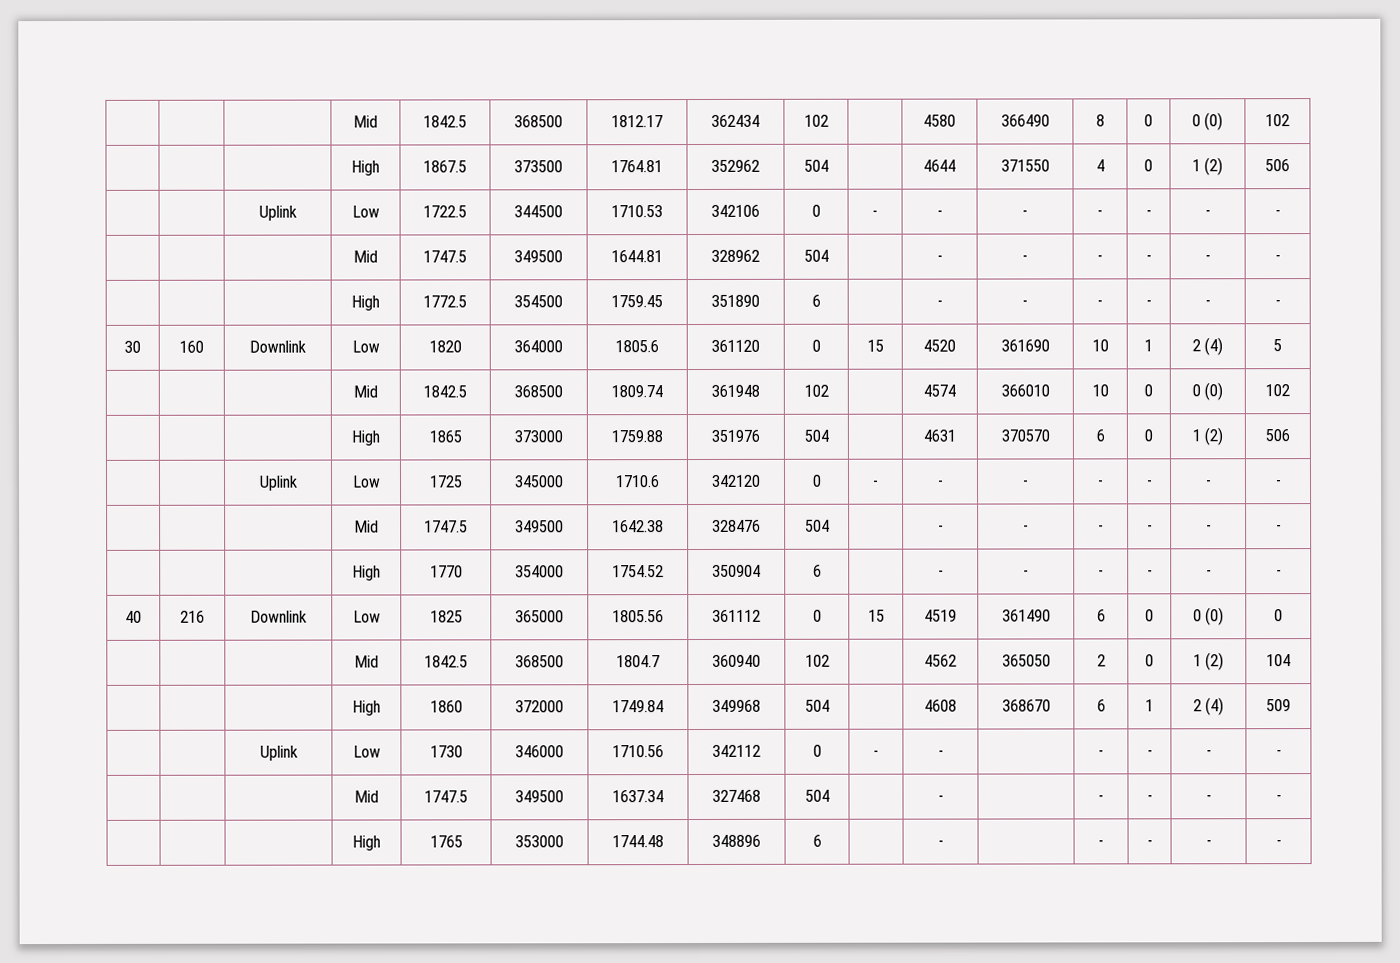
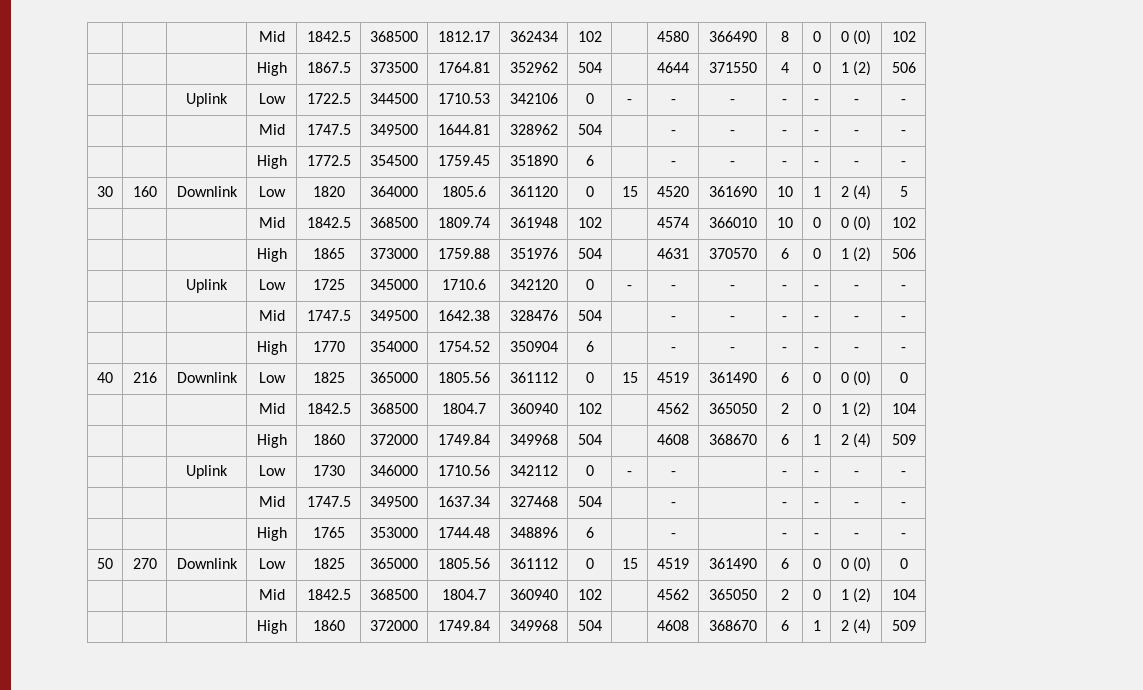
(1282, 843) none -> [97,558,113,569] [132,558,157,569] [176,558,238,569] [258,558,286,569] [312,558,345,569] [370,558,418,569] [437,558,490,569] [509,558,558,569] [585,558,594,569] [621,558,638,569] [657,558,689,569] [708,558,757,569] [780,558,789,569] [812,558,821,569] [840,557,872,572] [899,558,908,569] [258,589,285,600] [306,589,351,600] [370,589,418,600] [441,589,486,600] [509,589,558,600] [577,589,602,600] [657,589,689,600] [708,589,757,600] [780,589,789,600] [812,589,821,600] [840,588,872,603] [891,589,916,600] [256,620,287,634] [312,620,345,631] [370,620,418,631] [437,620,490,631] [509,620,558,631] [577,620,602,631] [657,620,689,631] [708,620,757,631] [780,620,789,631] [812,620,821,631] [840,619,872,634] [891,620,916,631] // 50 | 270 | Downlink | Low | 1825 | 365000 | 1805.56 | 361112 | 0 | 15 | 4519 | 361490 | 6 | 0 | 0 (0) | 0 // | | | Mid | 1842.5 | 368500 | 1804.7 | 360940 | 102 | | 4562 | 365050 | 2 | 0 | 1 (2) | 104 // | | | High | 1860 | 372000 | 1749.84 | 349968 | 504 | | 4608 | 368670 | 6 | 1 | 2 (4) | 509

